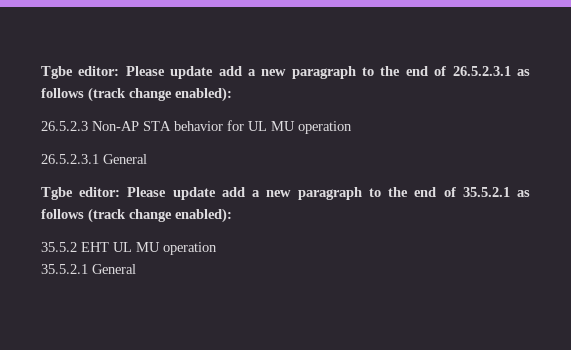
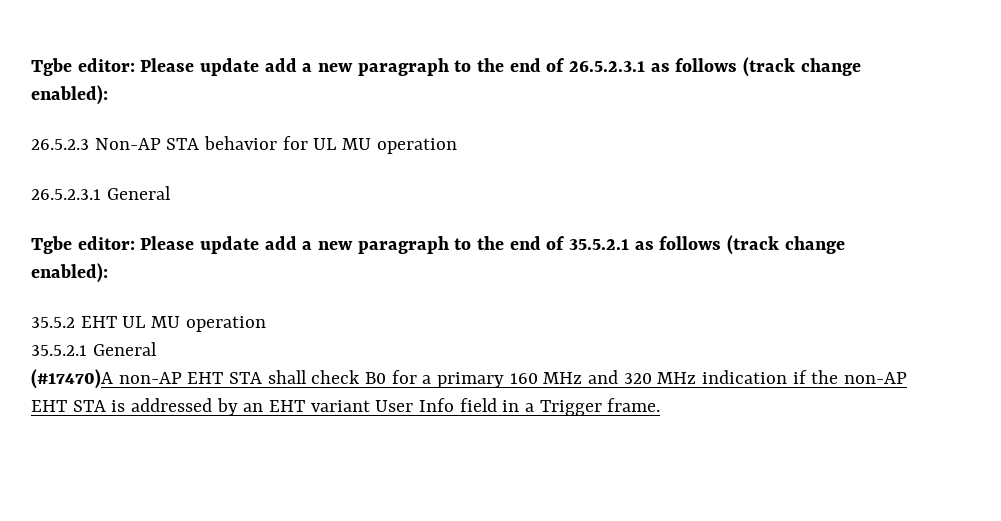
(136, 269) none -> [31,369,908,389] [31,398,661,416] // (#17470)A non-AP EHT STA shall check B0 for a primary 160 MHz and 320 MHz indication if the non-AP EHT STA is addressed by an EHT variant User Info field in a Trigger frame.

